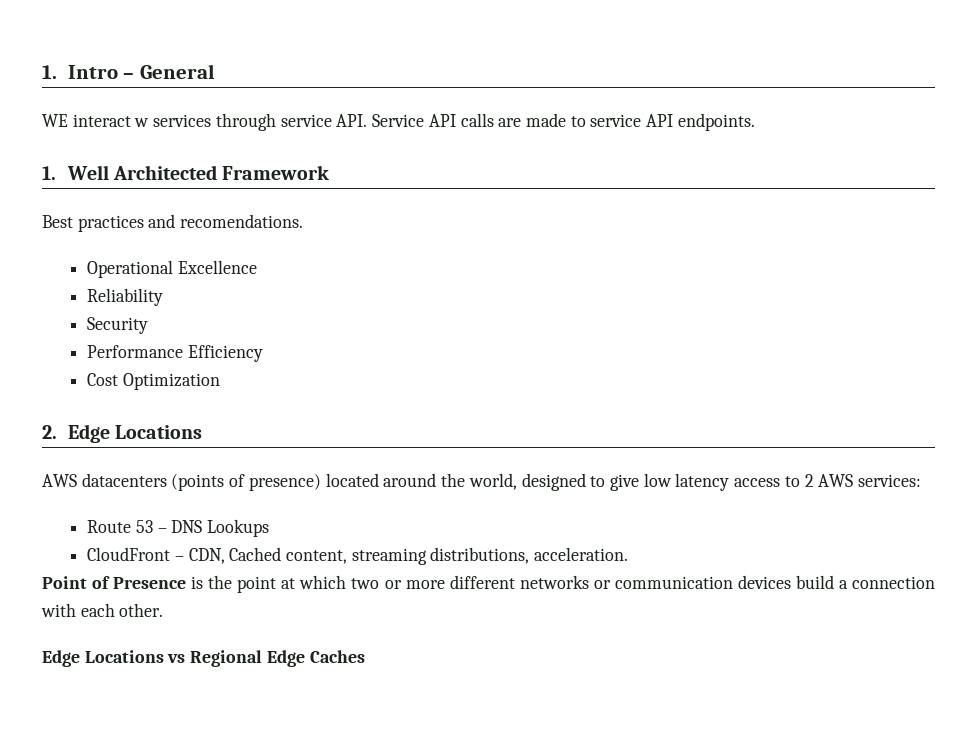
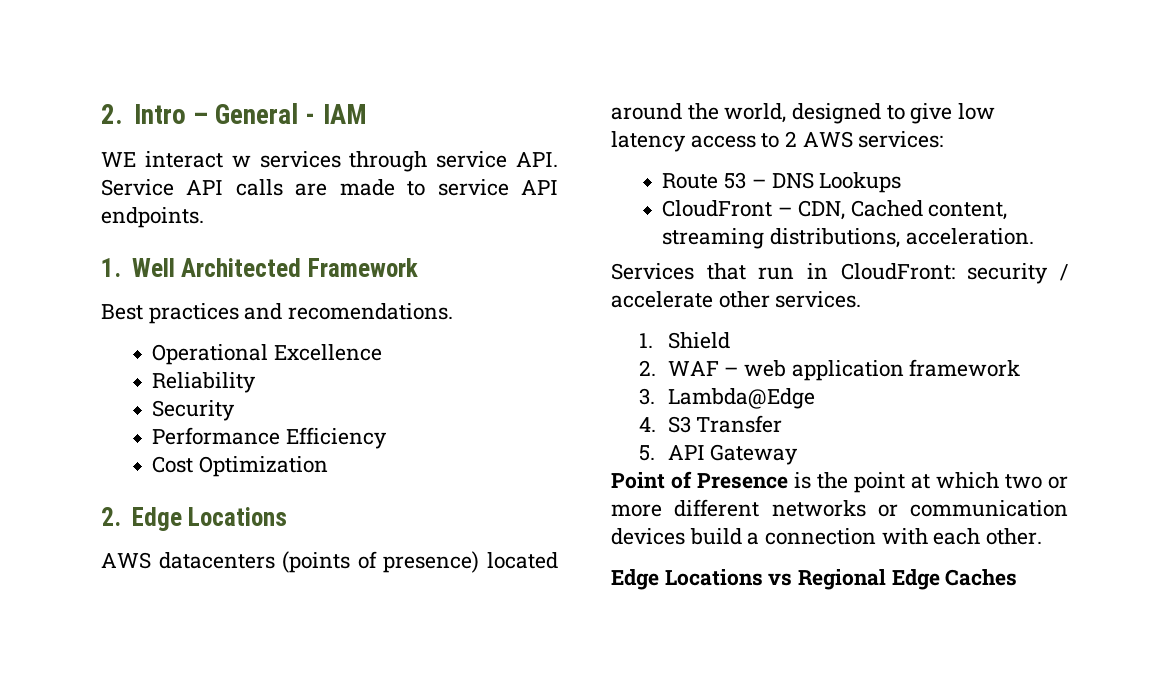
[42,65,57,79] 1. -> [101,104,123,124] 2.
(215, 71) none -> [305,104,367,124] - IAM
(629, 554) none -> [611,263,1068,284] [611,291,862,308] [639,332,730,349] [639,359,1021,381] [639,388,815,409] [639,415,783,433] [639,444,799,465] // Services that run in CloudFront: security / accelerate other services. // 1. Shield // 2. WAF – web application framework // 3. Lambda@Edge // 4. S3 Transfer // 5. API Gateway

